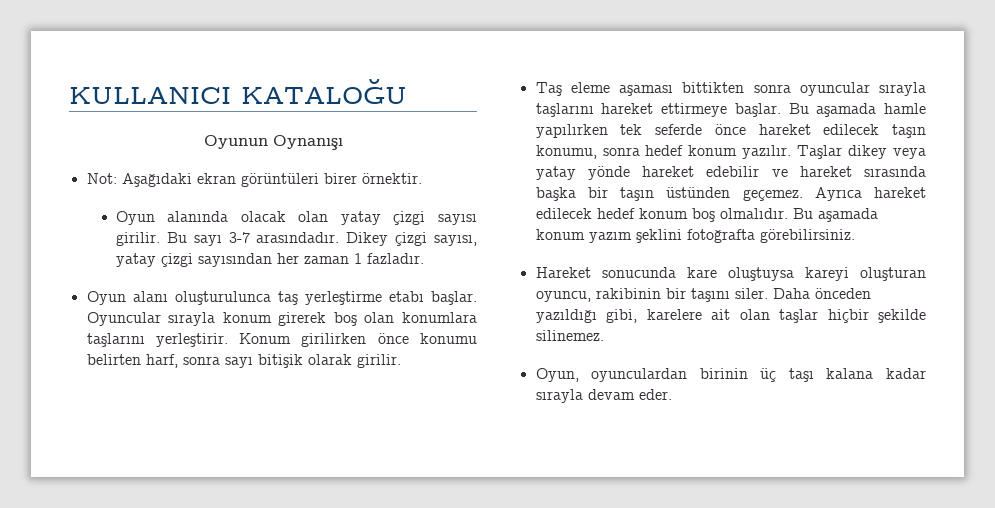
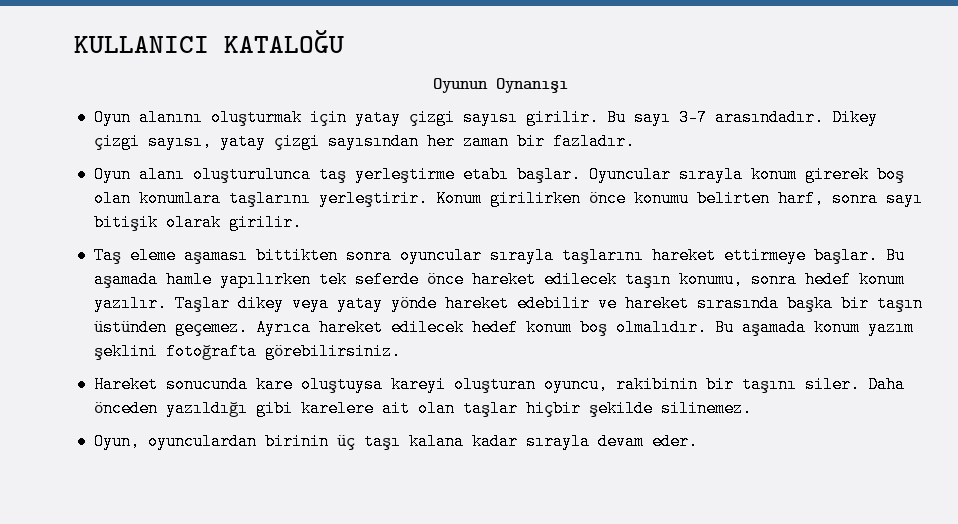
[86,173,422,187] [115,211,329,225] Not: Aşağıdaki ekran görüntüleri birer örnektir. // Oyun alanında olacak olan -> [93,109,347,126] Oyun alanını oluşturmak için
[353,253,362,264] 1 -> [516,133,545,150] bir
[606,309,638,323] gibi, -> [255,400,293,417] gibi

